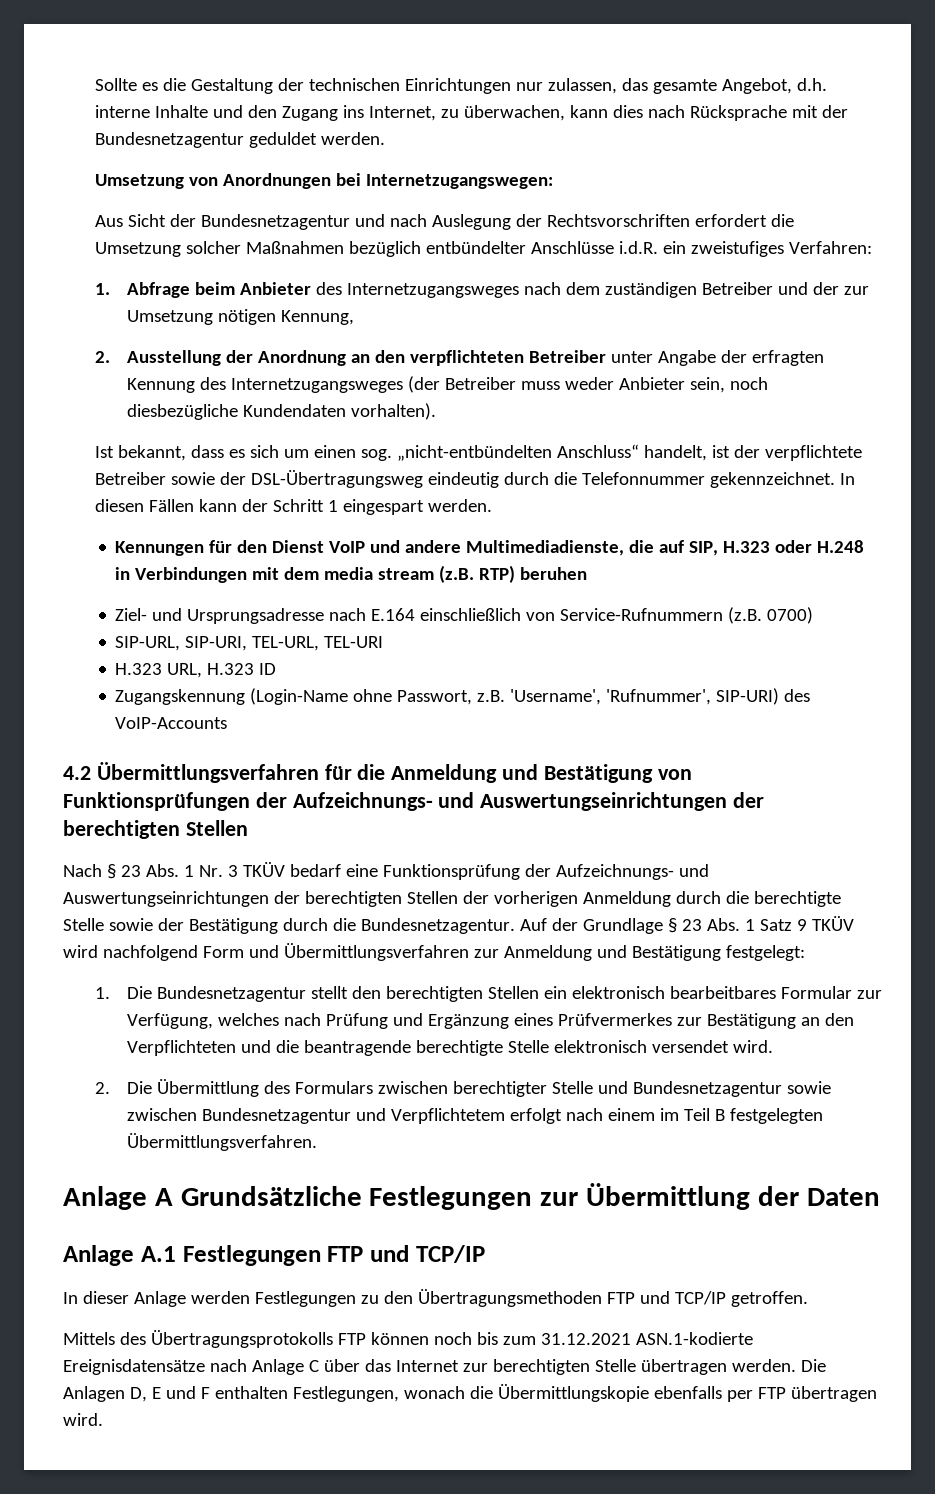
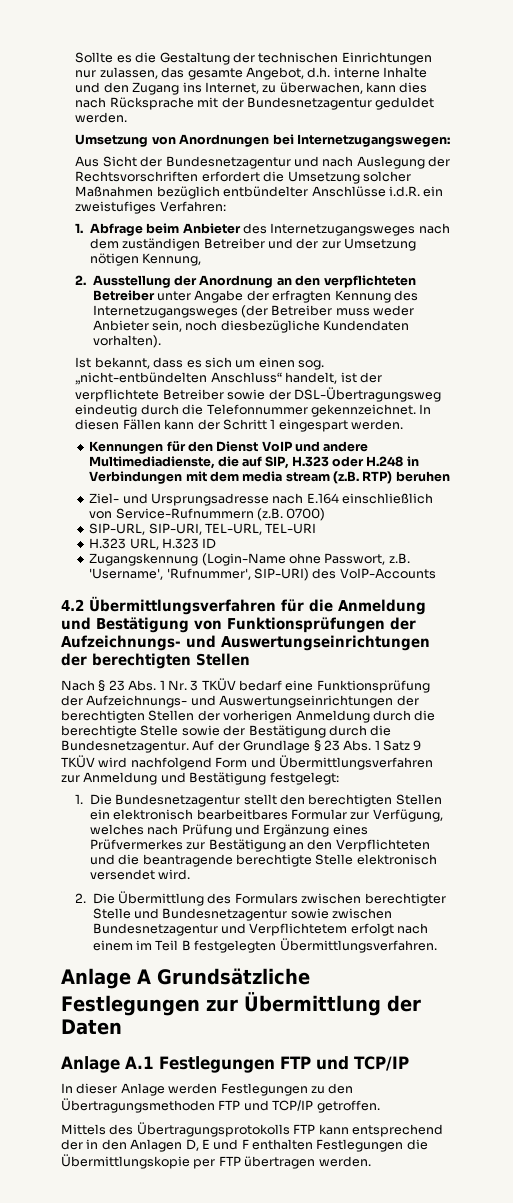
[370,1332,753,1345] [63,1359,826,1375] können noch bis zum 31.12.2021 ASN.1-kodierte Ereignisdatensätze nach Anlage C über das Internet zur berechtigten Stelle übertragen werden. Die -> [318,1124,443,1137] [61,1139,127,1150] kann entsprechend der in den
[292,1386,465,1402] Festlegungen, wonach -> [316,1139,404,1152] Festlegungen
[653,1386,722,1399] ebenfalls -> (190, 1161) none
[63,1413,103,1426] wird. -> [318,1156,371,1167] werden.

